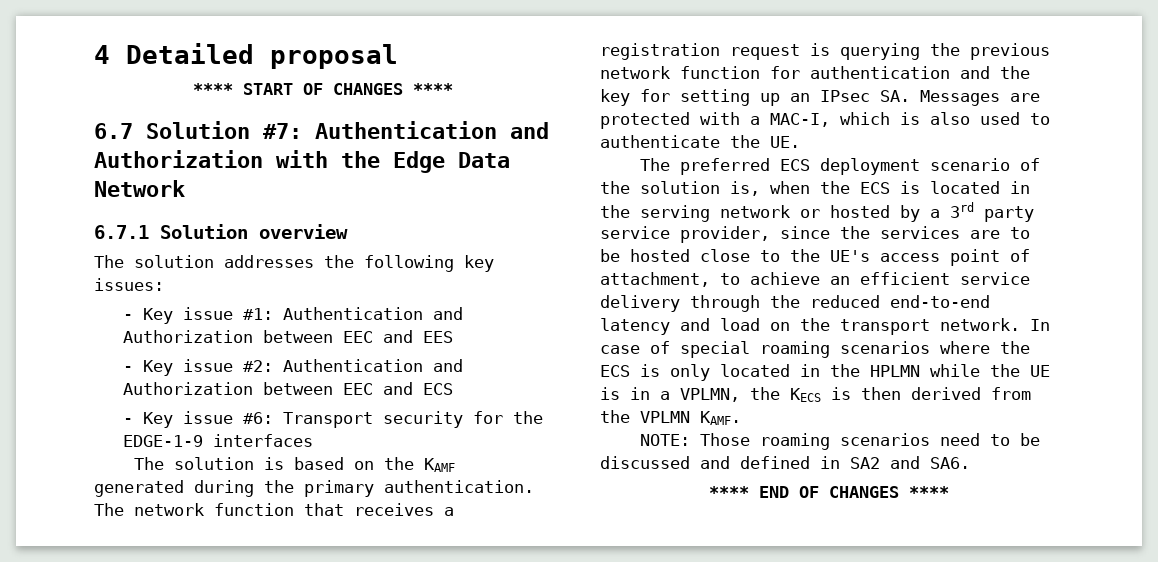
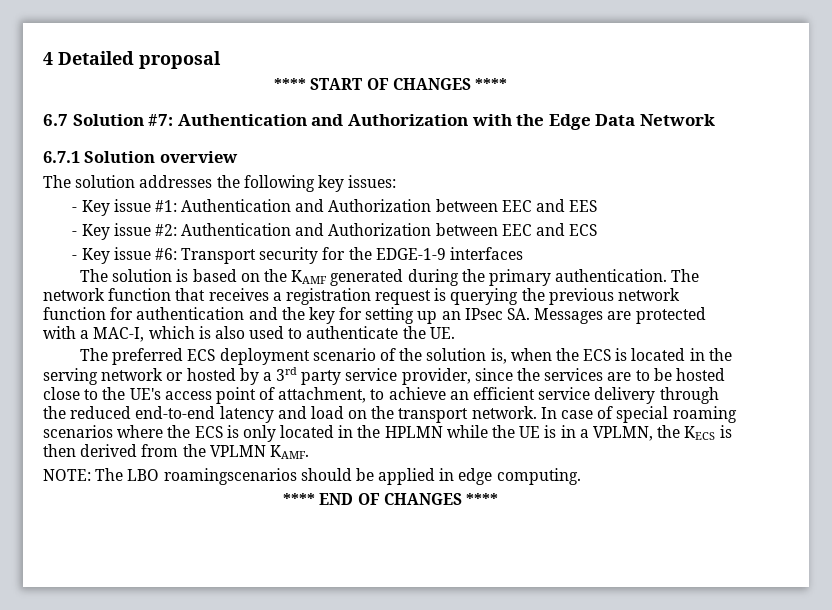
[699,433,1040,450] [600,456,970,469] Those roaming scenarios need to be discussed and defined in SA2 and SA6. -> [95,468,581,485] The LBO roamingscenarios should be applied in edge computing.

